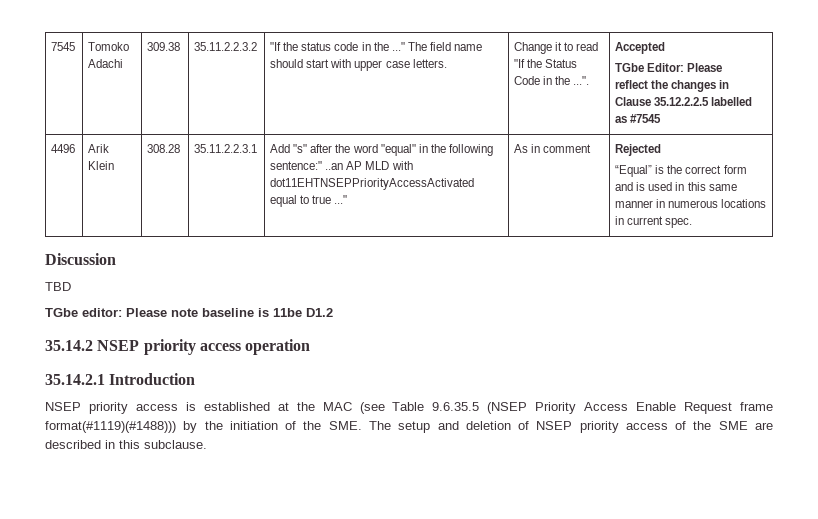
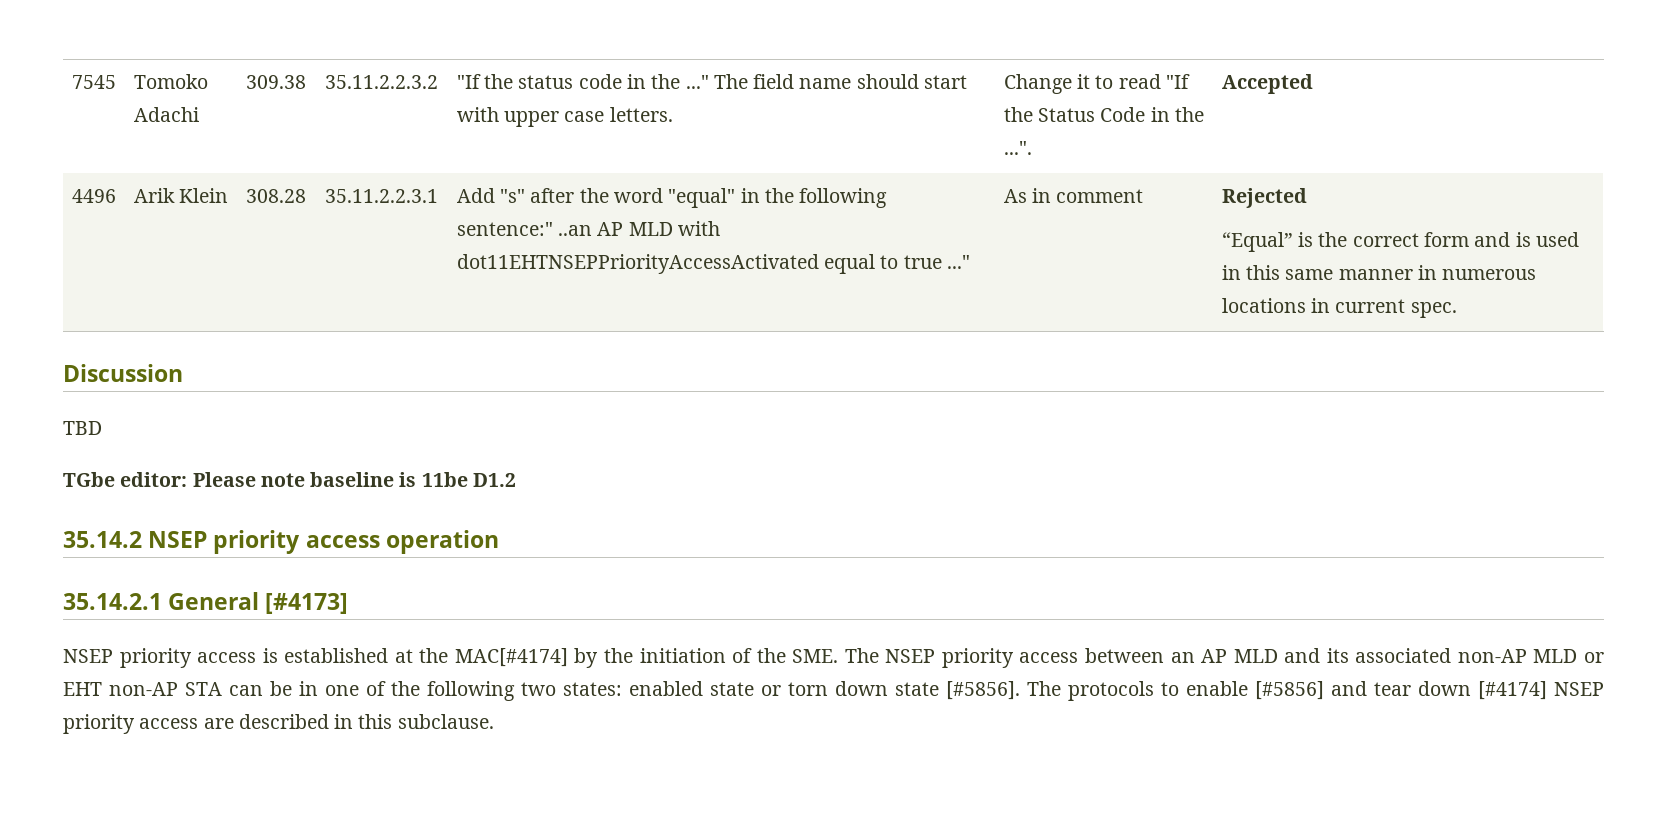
[615,63,723,72] [615,80,730,92] [615,97,753,106] [615,114,662,123] // TGbe Editor: Please // reflect the changes in Clause 35.12.2.2.5 labelled as #7545 -> (1313, 84) none
[109,373,196,385] Introduction -> [168,592,349,614] General [#4173]
[322,402,773,414] [45,421,176,433] MAC (see Table 9.6.35.5 (NSEP Priority Access Enable Request frame format(#1119)(#1488))) -> [454,648,568,667] MAC[#4174]
[398,421,748,433] setup and deletion of NSEP priority access of the SME -> [885,648,1605,668] [63,681,1604,701] [63,714,199,734] NSEP priority access between an AP MLD and its associated non-AP MLD or EHT non-AP STA can be in one of the following two states: enabled state or torn down state [#5856]. The protocols to enable [#5856] and tear down [#4174] NSEP priority access

